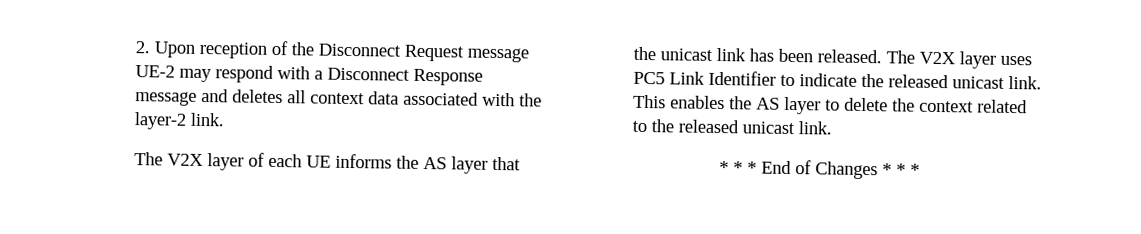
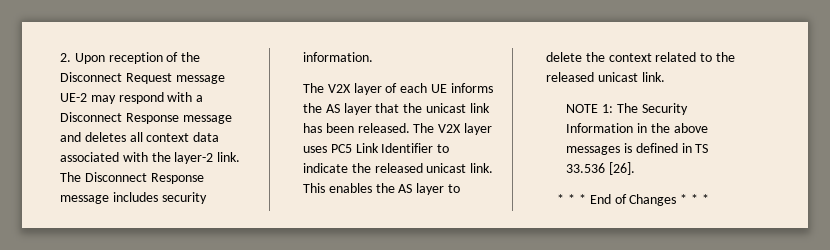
(225, 119) none -> [60,172,204,184] [60,192,207,204] [303,52,374,62] The Disconnect Response message includes security information.
(832, 128) none -> [566,103,688,115] [566,123,708,133] [566,143,709,155] [566,162,636,175] // NOTE 1: The Security Information in the above messages is defined in TS 33.536 [26].

